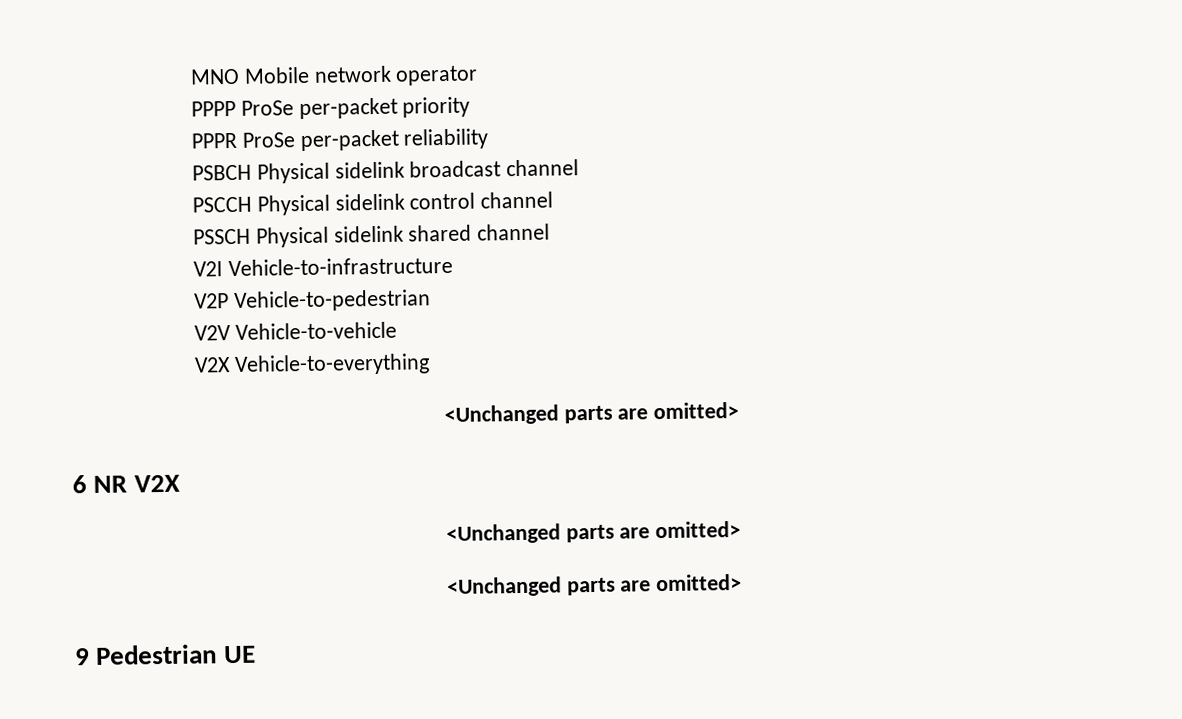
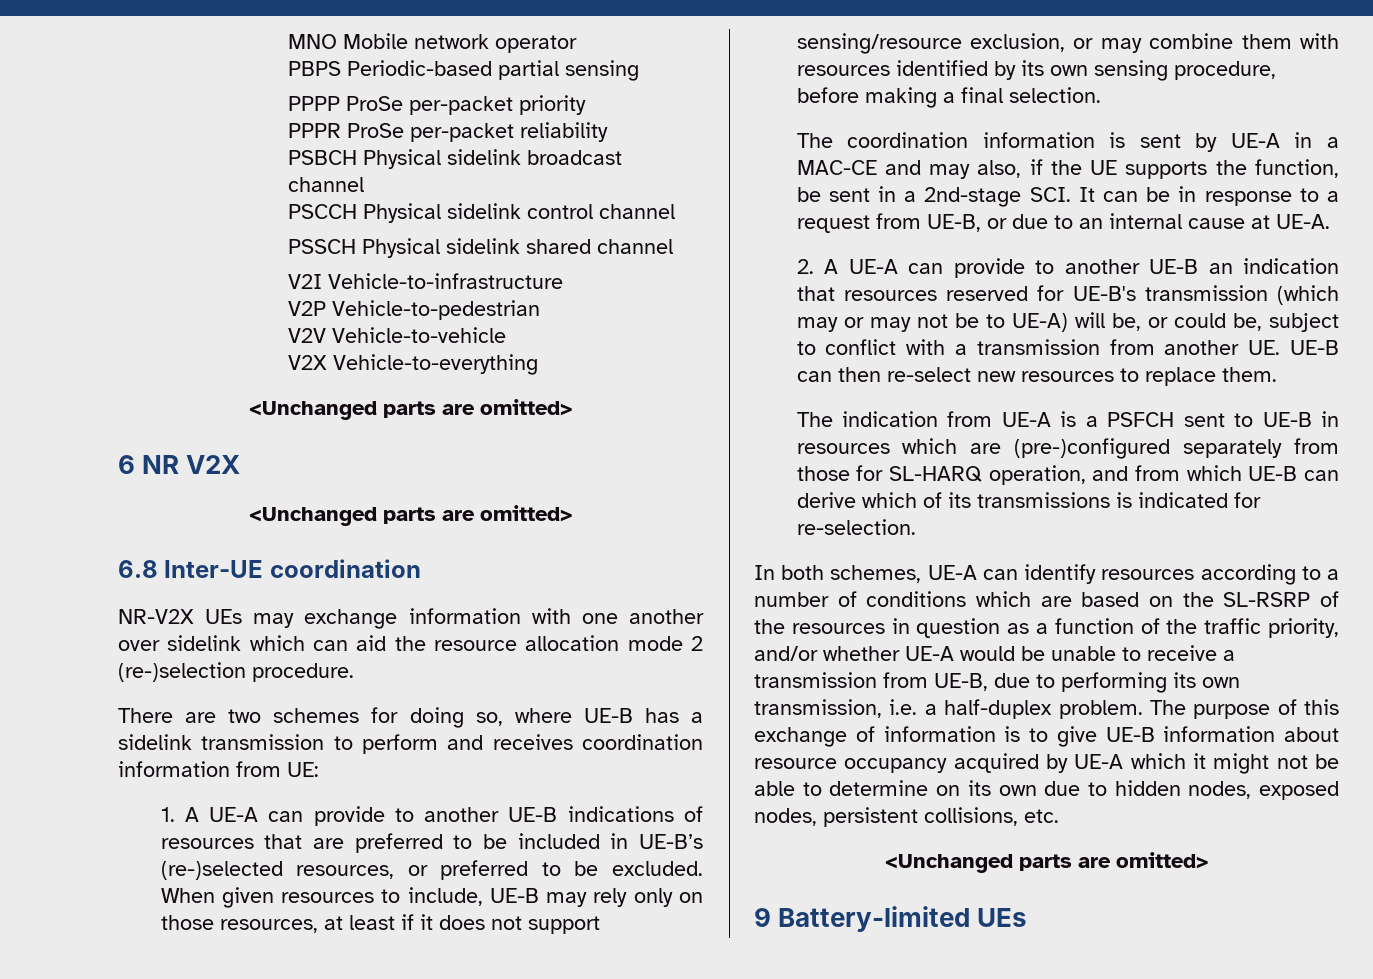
(479, 75) none -> [288,60,640,81] // PBPS Periodic-based partial sensing
(742, 529) none -> [118,559,421,578] [118,608,705,629] [118,635,703,651] [118,662,354,682] [118,707,704,728] [118,734,703,754] [118,761,319,777] [160,806,703,826] [160,833,703,853] [160,860,703,880] [160,887,703,908] [160,914,600,934] [796,33,1339,54] [796,60,1276,81] [796,87,1101,108] [796,132,1339,152] [796,159,1339,179] [796,186,1339,207] [796,213,1330,233] [796,258,1339,278] [796,285,1339,305] [796,312,1339,332] [796,339,1339,355] [796,367,1277,386] [796,411,1339,427] [796,438,1339,459] [796,465,1339,485] [796,492,1261,508] [796,519,916,535] [754,564,1339,585] [754,591,1339,607] [754,618,1339,638] [754,645,1235,661] [754,672,1240,693] [754,699,1339,719] [754,726,1339,747] [754,753,1339,774] [754,780,1339,800] [754,807,1059,827] // 6.8 Inter-UE coordination // NR-V2X UEs may exchange information with one another over sidelink which can aid the resource allocation mode 2 (re-)selection procedure. // There are two schemes for doing so, where UE-B has a sidelink transmission to perform and receives coordination information from UE: // 1. A UE-A can provide to another UE-B indications of resources that are preferred to be included in UE-B’s (re-)selected resources, or preferred to be excluded. When given resources to include, UE-B may rely only on those resources, at least if it does not support sensing/resource exclusion, or may combine them with resources identified by its own sensing procedure, before making a final selection. // The coordination information is sent by UE-A in a MAC-CE and may also, if the UE supports the function, be sent in a 2nd-stage SCI. It can be in response to a request from UE-B, or due to an internal cause at UE-A. // 2. A UE-A can provide to another UE-B an indication that resources reserved for UE-B's transmission (which may or may not be to UE-A) will be, or could be, subject to conflict with a transmission from another UE. UE-B can then re-select new resources to replace them. // The indication from UE-A is a PSFCH sent to UE-B in resources which are (pre-)configured separately from those for SL-HARQ operation, and from which UE-B can derive which of its transmissions is indicated for re-selection. // In both schemes, UE-A can identify resources according to a number of conditions which are based on the SL-RSRP of the resources in question as a function of the traffic priority, and/or whether UE-A would be unable to receive a transmission from UE-B, due to performing its own transmission, i.e. a half-duplex problem. The purpose of this exchange of information is to give UE-B information about resource occupancy acquired by UE-A which it might not be able to determine on its own due to hidden nodes, exposed nodes, persistent collisions, etc.
[95,644,256,665] Pedestrian UE -> [778,906,1028,932] Battery-limited UEs

